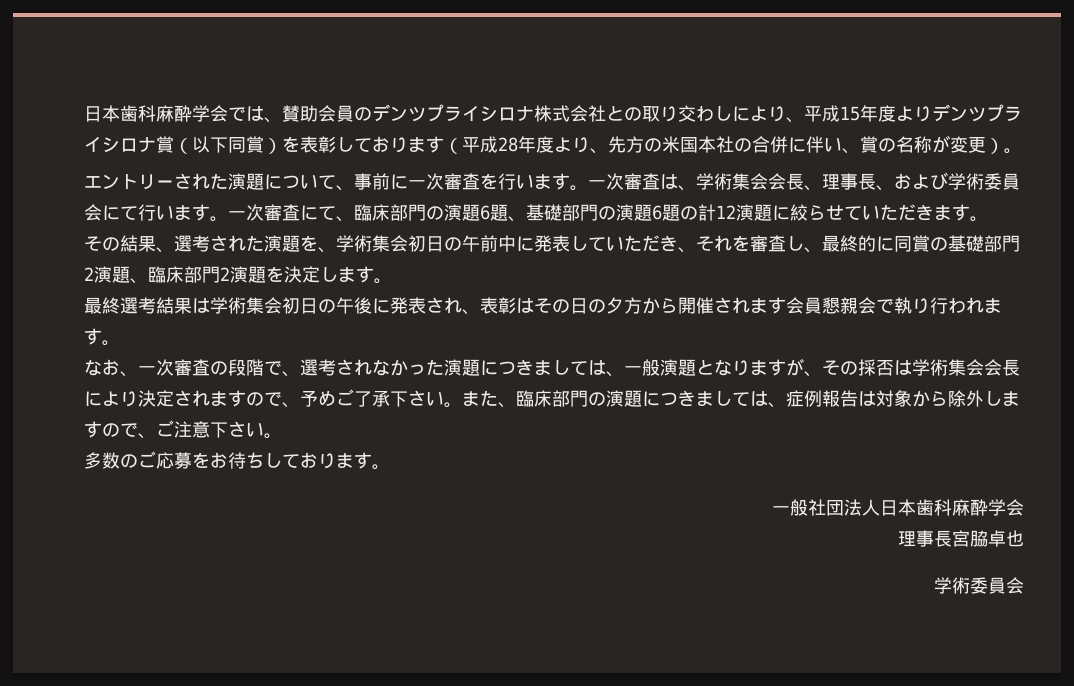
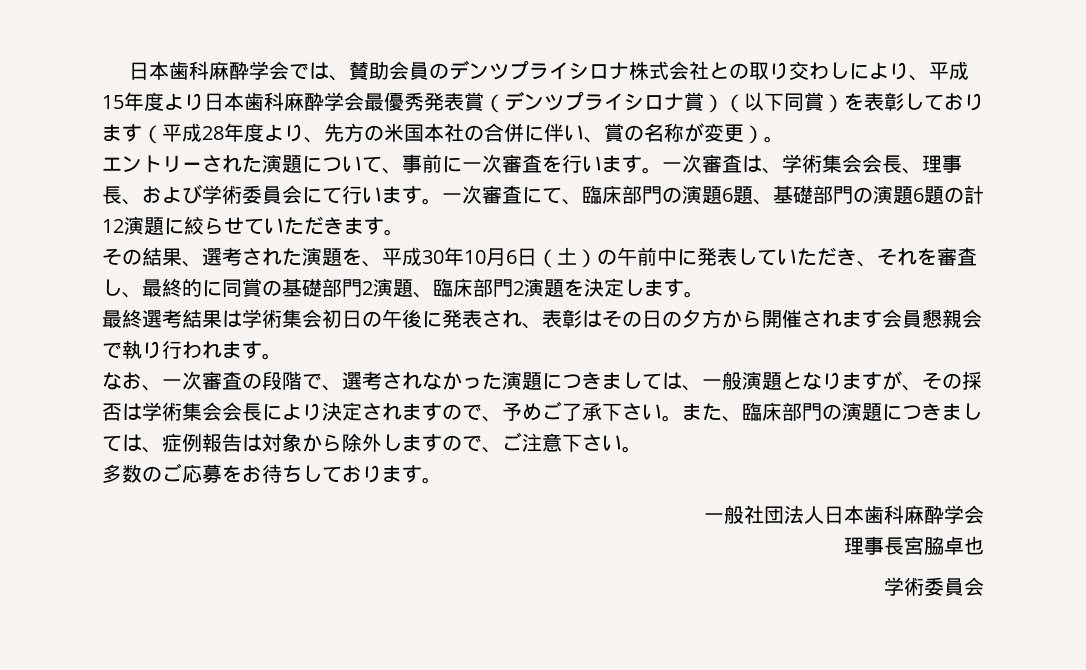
(932, 114) none -> [204,92,504,113] 日本歯科麻酔学会最優秀発表賞（
(174, 144) none -> [704,94,724,113] ）
[336,235,444,252] 学術集会初日 -> [382,247,597,268] 平成30年10月6日（土）

